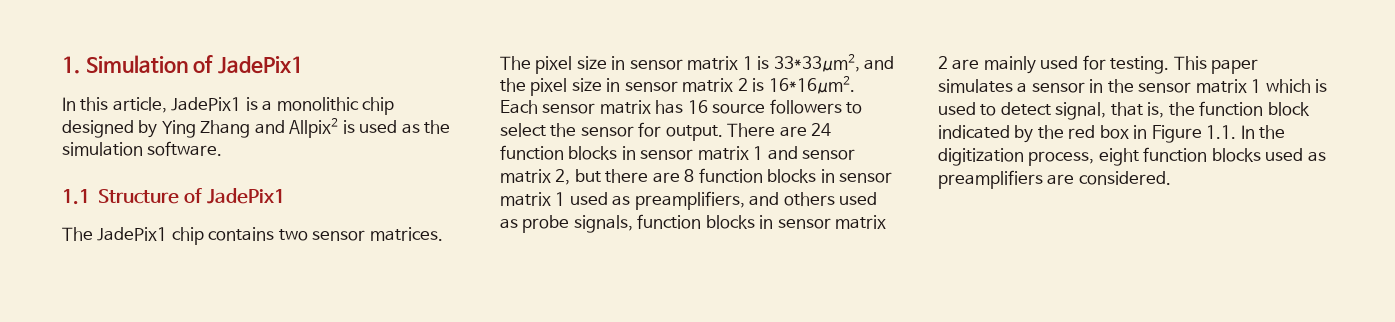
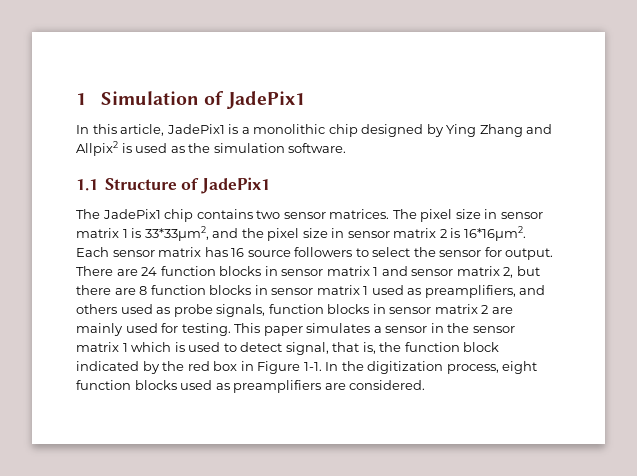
[62,56,80,74] 1. -> [76,93,86,105] 1
[1206,125,1237,139] 1.1. -> [303,362,322,371] 1-1.

